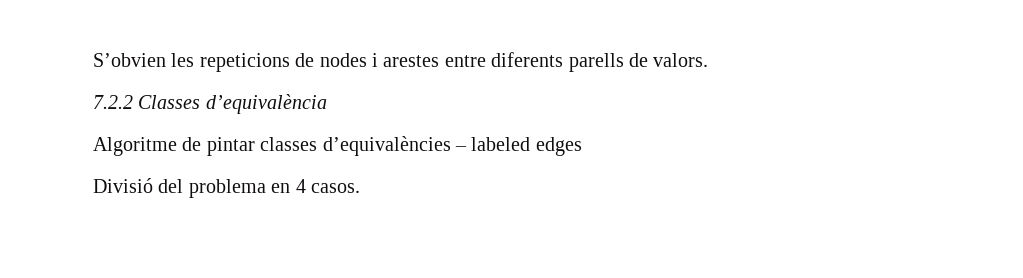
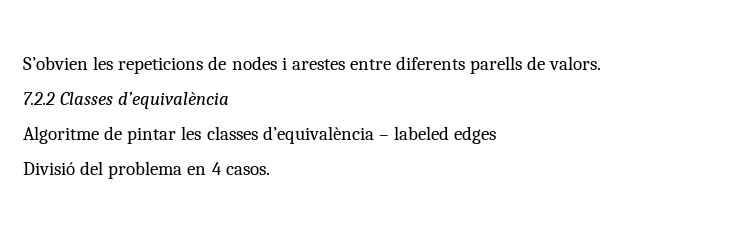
[260,136,451,156] classes d’equivalències -> [181,126,374,144] les classes d’equivalència

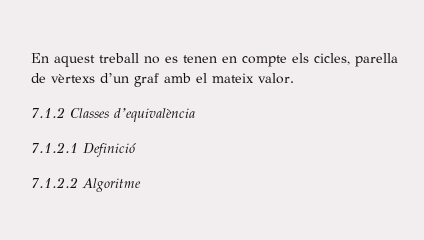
[23,56,602,74] [23,92,230,109] [23,126,497,144] [23,161,270,179] S’obvien les repeticions de nodes i arestes entre diferents parells de valors. // 7.2.2 Classes d’equivalència // Algoritme de pintar les classes d’equivalència – labeled edges // Divisió del problema en 4 casos. -> [31,53,398,67] [31,73,294,87] [31,107,195,122] [31,142,136,157] [31,177,141,192] En aquest treball no es tenen en compte els cicles, parella de vèrtexs d’un graf amb el mateix valor. // 7.1.2 Classes d’equivalència // 7.1.2.1 Definició // 7.1.2.2 Algoritme

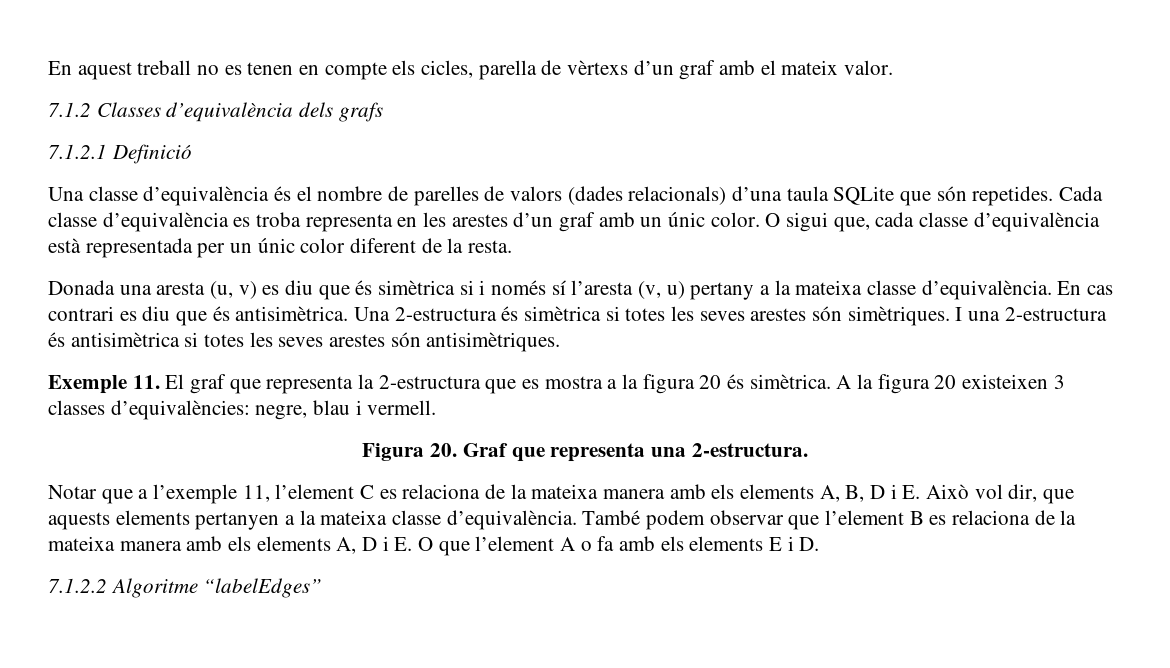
(195, 115) none -> [299,102,383,122] dels grafs
(136, 150) none -> [48,186,1104,206] [48,212,1100,232] [48,238,513,258] [48,280,1114,300] [48,306,1107,326] [48,332,561,352] [48,374,1065,394] [48,400,437,420] [362,443,808,462] [48,484,1075,504] [48,510,1077,530] [48,536,820,556] // Una classe d’equivalència és el nombre de parelles de valors (dades relacionals) d’una taula SQLite que són repetides. Cada classe d’equivalència es troba representa en les arestes d’un graf amb un únic color. O sigui que, cada classe d’equivalència està representada per un únic color diferent de la resta. // Donada una aresta (u, v) es diu que és simètrica si i només sí l’aresta (v, u) pertany a la mateixa classe d’equivalència. En cas contrari es diu que és antisimètrica. Una 2-estructura és simètrica si totes les seves arestes són simètriques. I una 2-estructura és antisimètrica si totes les seves arestes són antisimètriques. // Exemple 11. El graf que representa la 2-estructura que es mostra a la figura 20 és simètrica. A la figura 20 existeixen 3 classes d’equivalències: negre, blau i vermell. // Figura 20. Graf que representa una 2-estructura. // Notar que a l’exemple 11, l’element C es relaciona de la mateixa manera amb els elements A, B, D i E. Això vol dir, que aquests elements pertanyen a la mateixa classe d’equivalència. També podem observar que l’element B es relaciona de la mateixa manera amb els elements A, D i E. O que l’element A o fa amb els elements E i D.
(141, 185) none -> [203,578,323,598] “labelEdges”

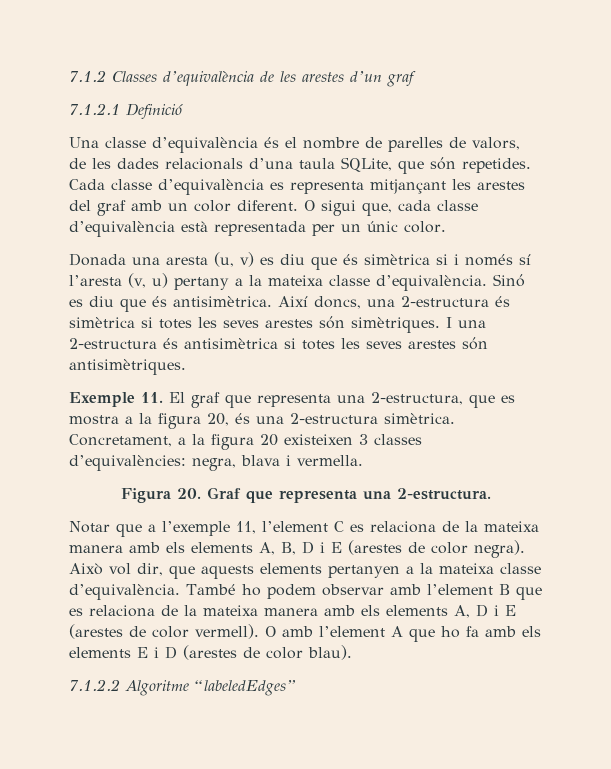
[48,60,894,80] [48,102,383,122] En aquest treball no es tenen en compte els cicles, parella de vèrtexs d’un graf amb el mateix valor. // 7.1.2 Classes d’equivalència dels grafs -> [69,70,416,87] 7.1.2 Classes d’equivalència de les arestes d’un graf
[510,186,727,205] valors (dades relacionals) -> [472,137,520,150] [69,158,243,170] valors, de les dades relacionals
[833,186,895,205] SQLite -> [341,157,392,172] SQLite,
[256,212,554,232] troba representa en les arestes d’un -> [290,179,525,194] [69,200,91,211] representa mitjançant les arestes del
[668,212,760,227] únic color. -> [194,200,298,212] color diferent.
[300,238,513,253] color diferent de la resta. -> [404,221,446,233] color.
[1057,281,1114,295] [48,306,114,321] En cas contrari -> [492,274,525,287] Sinó
[354,307,391,321] Una -> [278,296,395,309] Així doncs, una
[358,374,481,389] la 2-estructura -> [337,392,463,405] una 2-estructura,
[699,374,852,389] 20 és simètrica. A -> [207,413,455,426] [69,434,186,447] 20, és una 2-estructura simètrica. Concretament, a
[255,400,437,420] negre, blau i vermell. -> [192,455,363,471] negra, blava i vermella.
[902,485,921,499] E. -> [331,540,525,558] E (arestes de color negra).
(641, 517) none -> [241,584,261,596] ho
[788,515,820,530] que -> [389,584,421,595] amb
(924, 518) none -> [515,586,542,600] que
[394,536,592,556] E. O que l’element A o -> [505,605,516,616] [69,624,460,642] E (arestes de color vermell). O amb l’element A que ho
[799,537,820,551] D. -> [165,645,352,660] D (arestes de color blau).
[203,578,323,598] “labelEdges” -> [195,680,296,696] “labeledEdges”

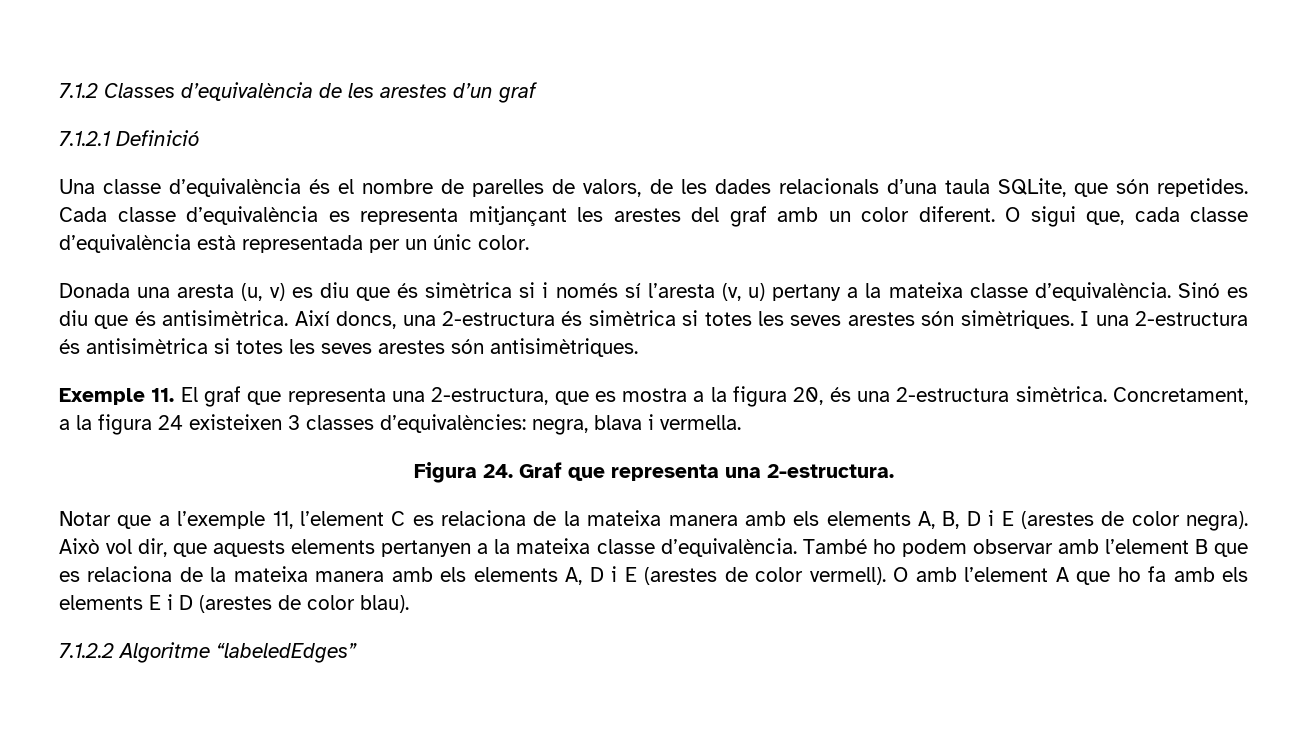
[260,434,278,446] 20 -> [158,415,183,430] 24
[176,488,201,499] 20. -> [482,464,513,478] 24.

